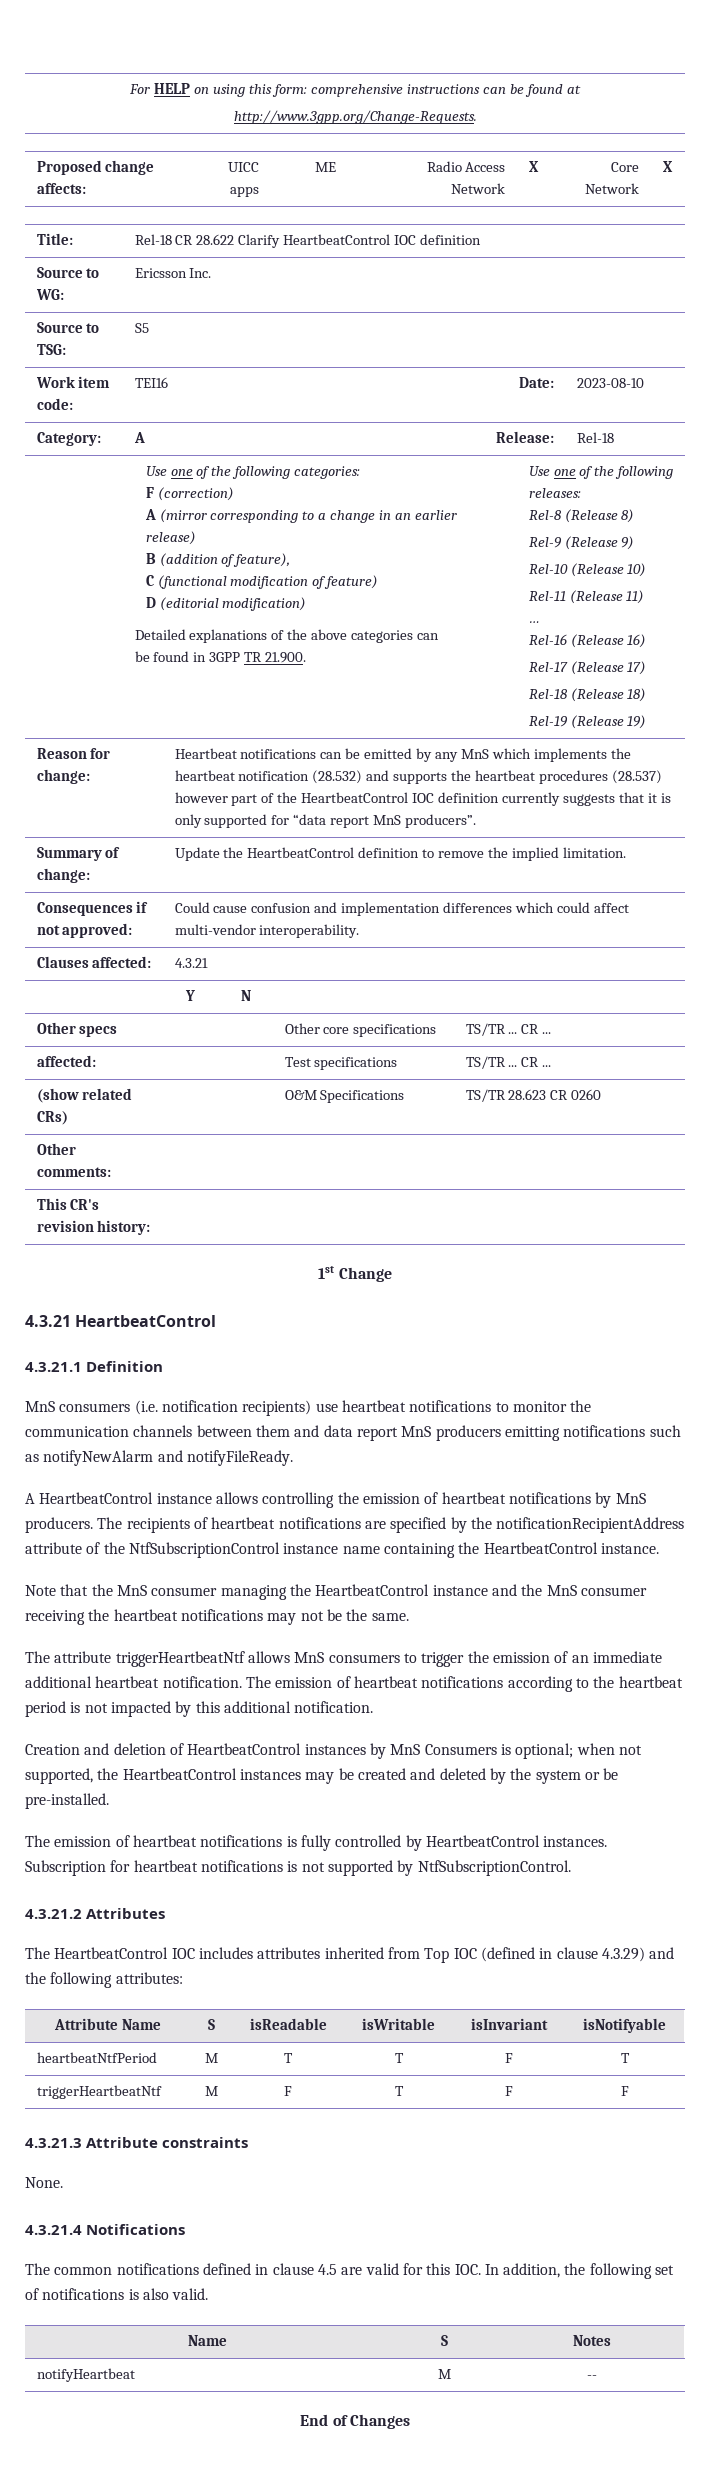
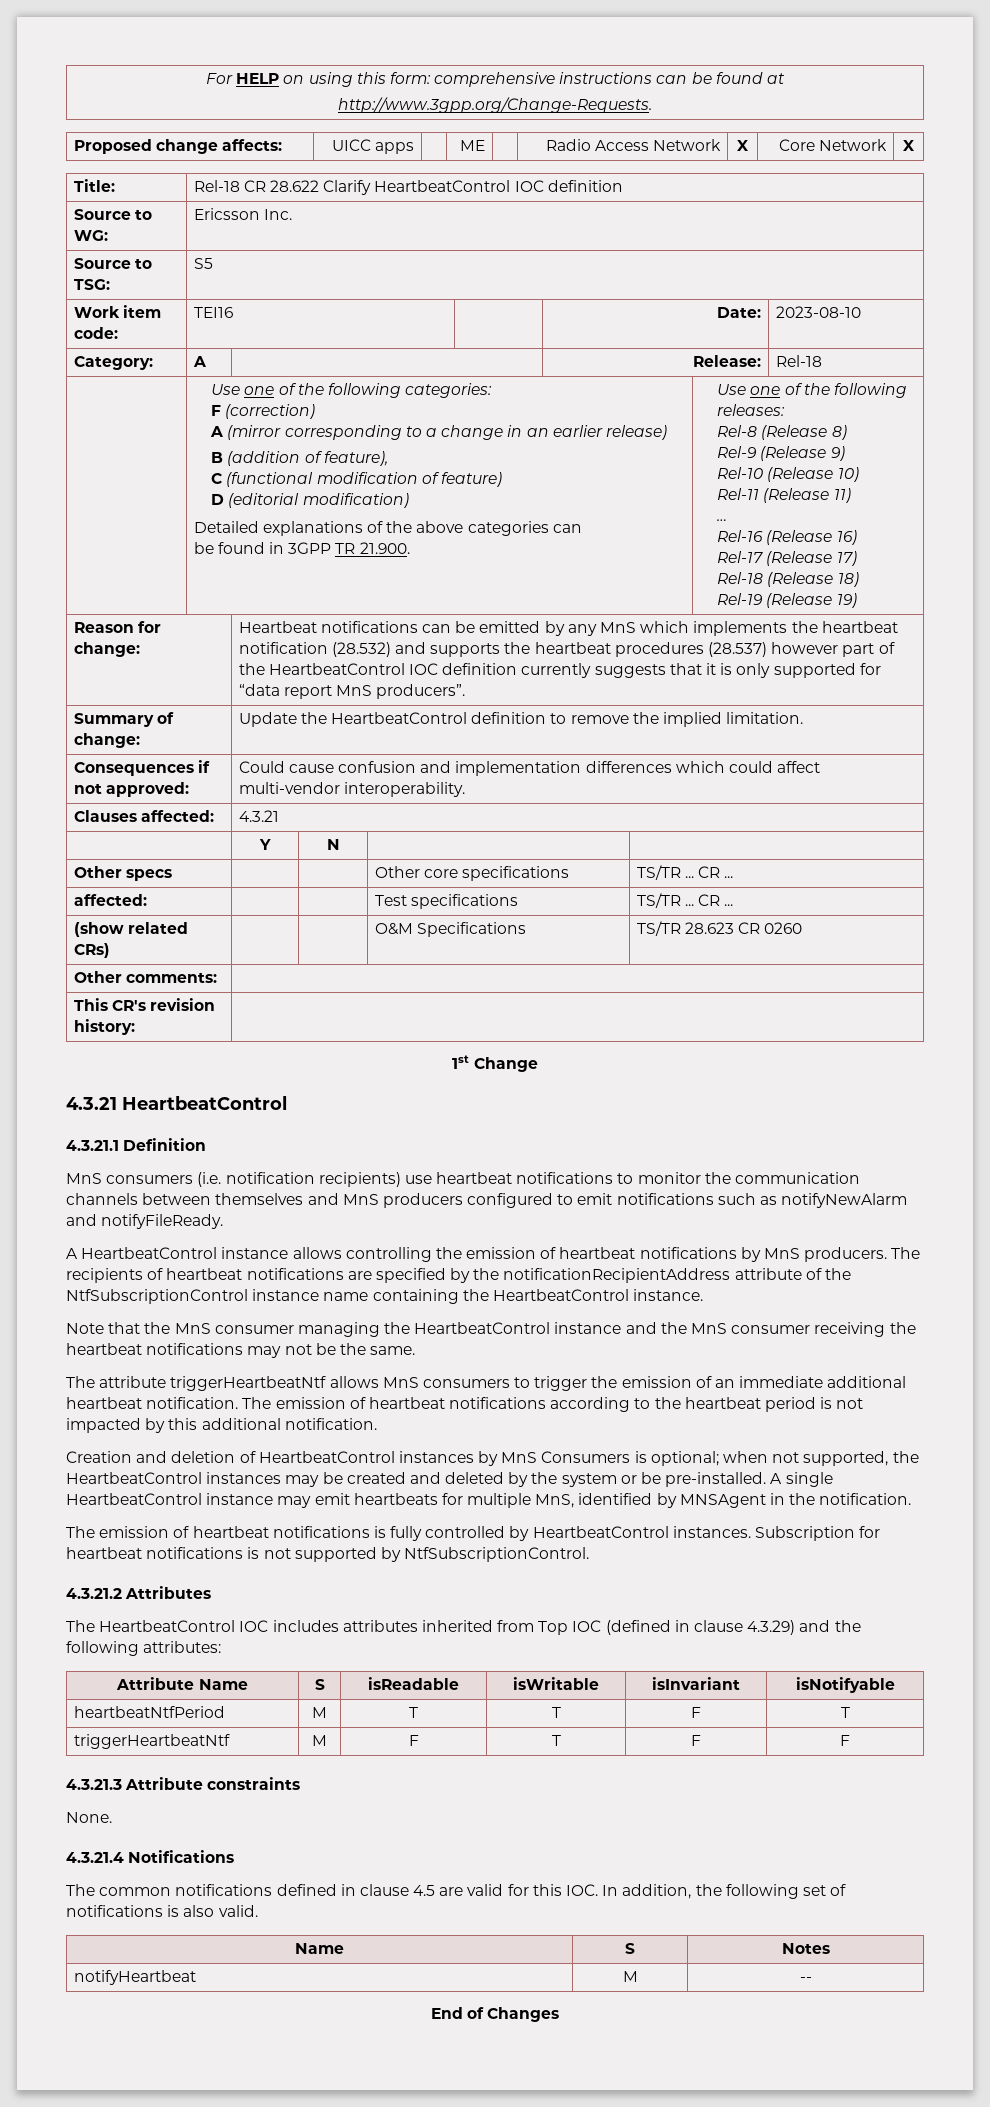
[255,1425,560,1441] them and data report MnS producers emitting -> [215,1193,613,1208] themselves and MnS producers configured to emit
(109, 1801) none -> [770,1472,833,1487] [66,1493,912,1508] A single HeartbeatControl instance may emit heartbeats for multiple MnS, identified by MNSAgent in the notification.

